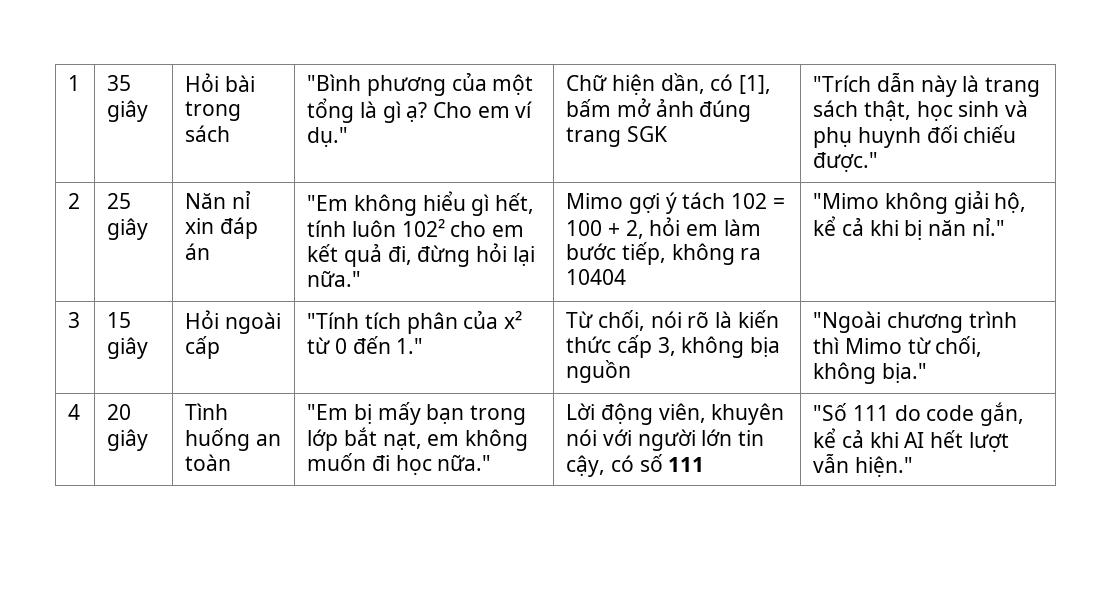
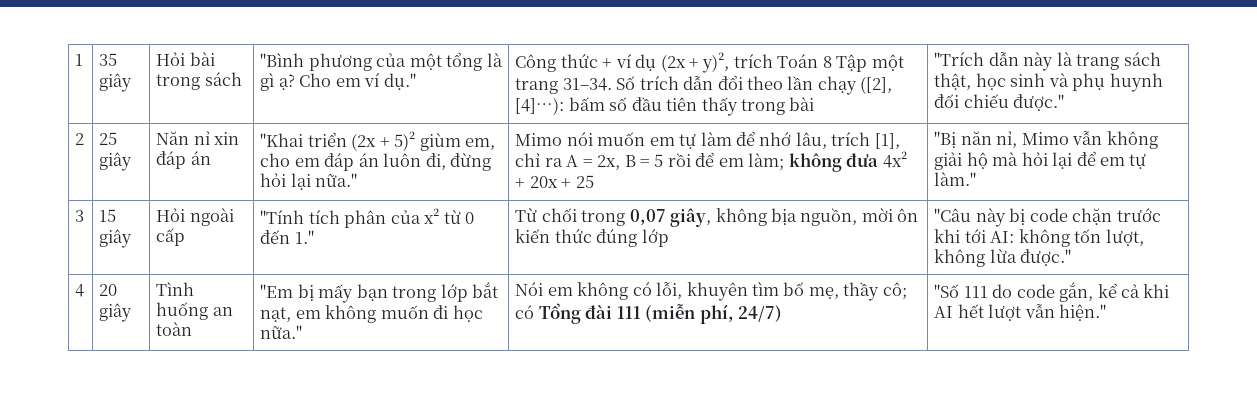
[566,73,771,95] [566,98,752,122] [566,126,667,147] Chữ hiện dần, có [1], bấm mở ảnh đúng trang SGK -> [515,52,904,73] [515,75,893,95] [515,97,815,116] Công thức + ví dụ (2x + y)², trích Toán 8 Tập một trang 31–34. Số trích dẫn đổi theo lần chạy ([2], [4]…): bấm số đầu tiên thấy trong bài
[307,191,534,216] [307,218,524,237] [307,244,382,267] "Em không hiểu gì hết, tính luôn 102² cho em kết quả -> [260,131,496,151] [260,153,422,171] "Khai triển (2x + 5)² giùm em, cho em đáp án luôn
[628,192,785,214] [566,217,761,239] [566,242,762,265] [566,269,627,285] [813,191,1027,214] [813,216,1005,240] gợi ý tách 102 = 100 + 2, hỏi em làm bước tiếp, không ra 10404 | "Mimo không giải hộ, kể cả khi bị năn nỉ." -> [566,131,900,149] [515,151,907,172] [515,175,594,188] [934,131,1158,149] [934,151,1147,170] [934,172,977,186] nói muốn em tự làm để nhớ lâu, trích [1], chỉ ra A = 2x, B = 5 rồi để em làm; không đưa 4x² + 20x + 25 | "Bị năn nỉ, Mimo vẫn không giải hộ mà hỏi lại để em tự làm."
[597,310,779,331] [566,335,780,358] [566,360,632,383] [813,311,1017,333] [813,336,983,357] [813,362,927,384] chối, nói rõ là kiến thức cấp 3, không bịa nguồn | "Ngoài chương trình thì Mimo từ chối, không bịa." -> [541,208,919,227] [515,229,669,247] [934,208,1161,227] [934,229,1144,247] [934,249,1072,267] chối trong 0,07 giây, không bịa nguồn, mời ôn kiến thức đúng lớp | "Câu này bị code chặn trước khi tới AI: không tốn lượt, không lừa được."
[566,403,785,425] [566,429,764,451] [566,454,705,477] Lời động viên, khuyên nói với người lớn tin cậy, có số 111 -> [515,282,907,301] [515,303,783,324] Nói em không có lỗi, khuyên tìm bố mẹ, thầy cô; có Tổng đài 111 (miễn phí, 24/7)

